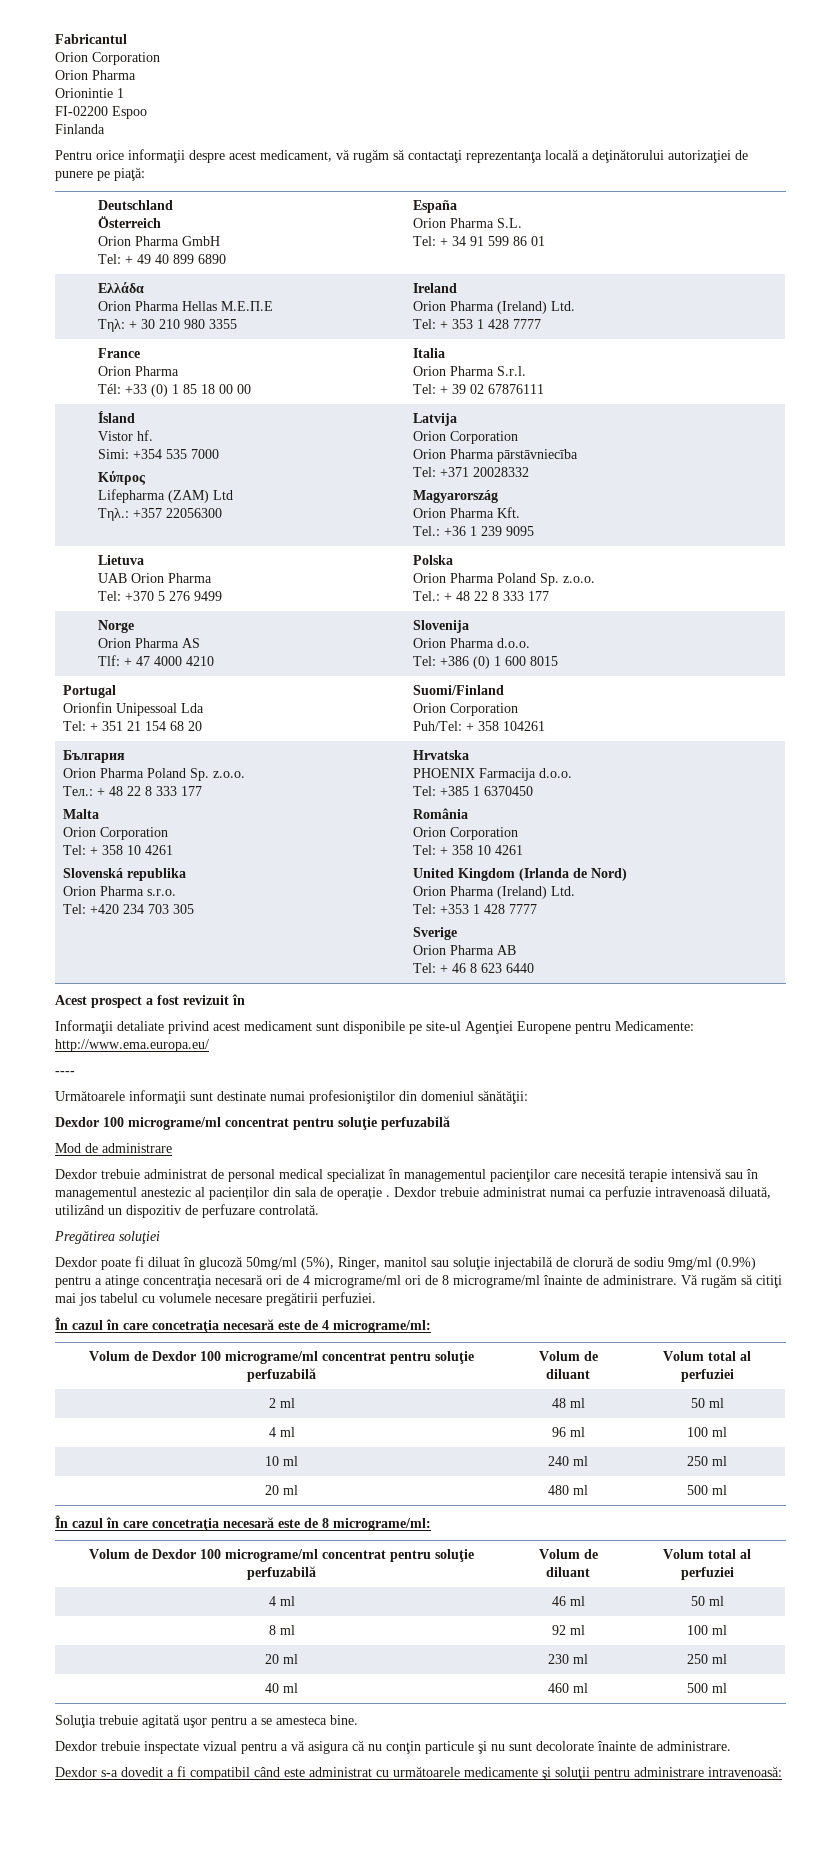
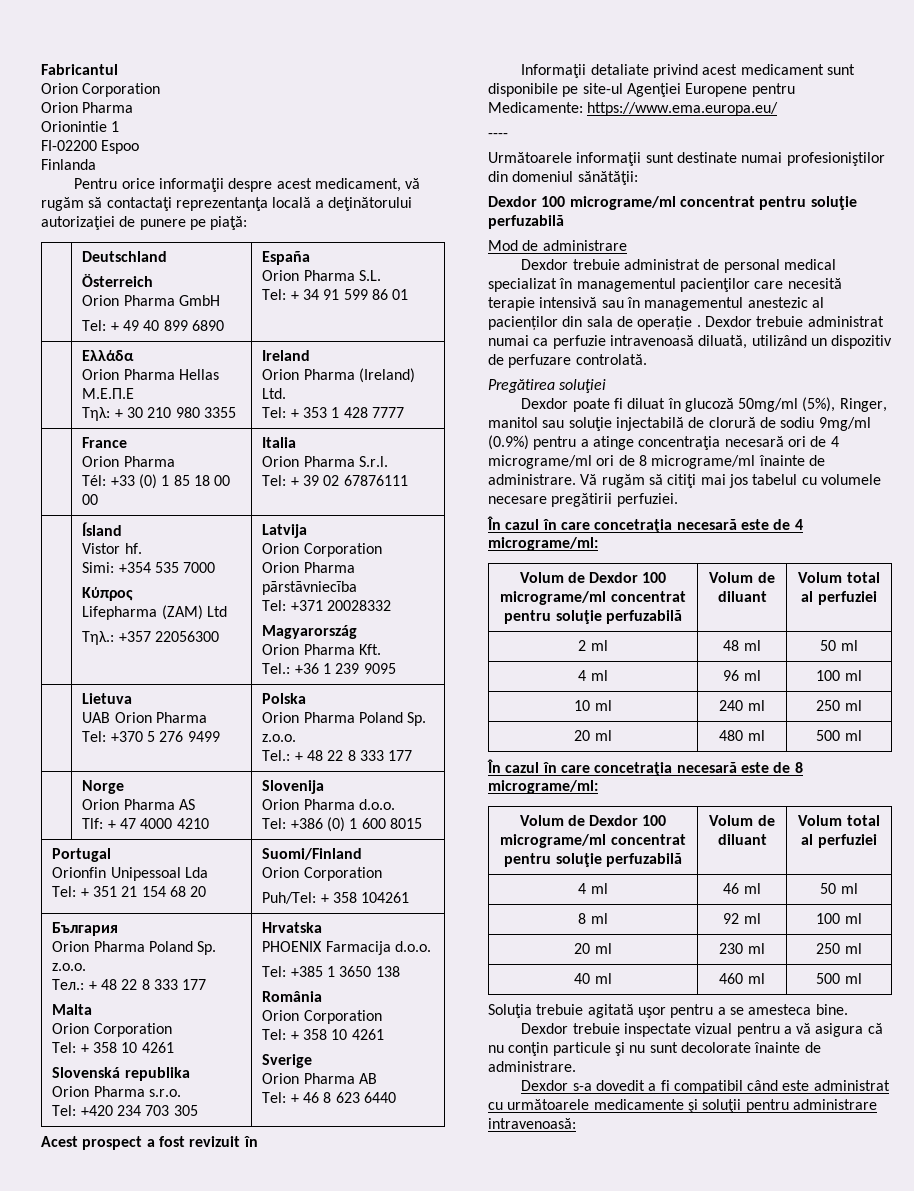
[483,786,533,796] 6370450 -> [339,966,400,977] 3650 138
[412,868,627,881] [412,886,575,899] [412,904,537,914] // United Kingdom (Irlanda de Nord) // Orion Pharma (Ireland) Ltd. // Tel: +353 1 428 7777 -> (384, 1034) none
[55,1039,209,1052] http://www.ema.europa.eu/ -> [587,102,779,116] https://www.ema.europa.eu/

